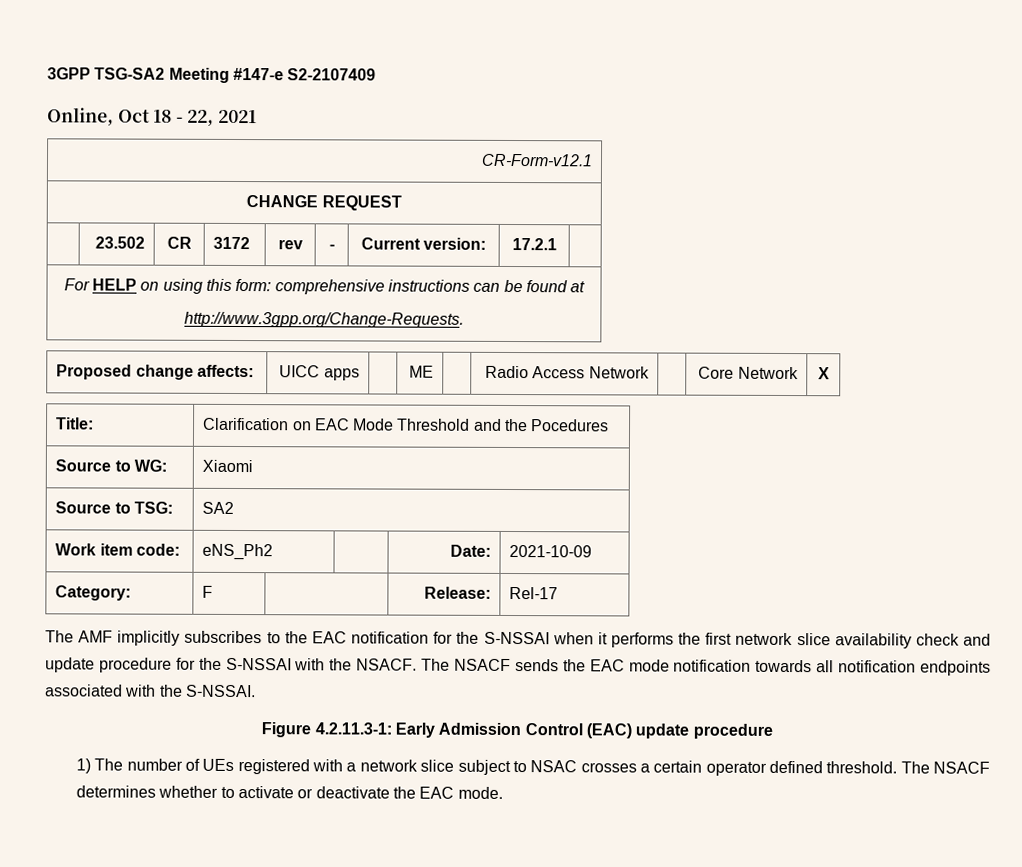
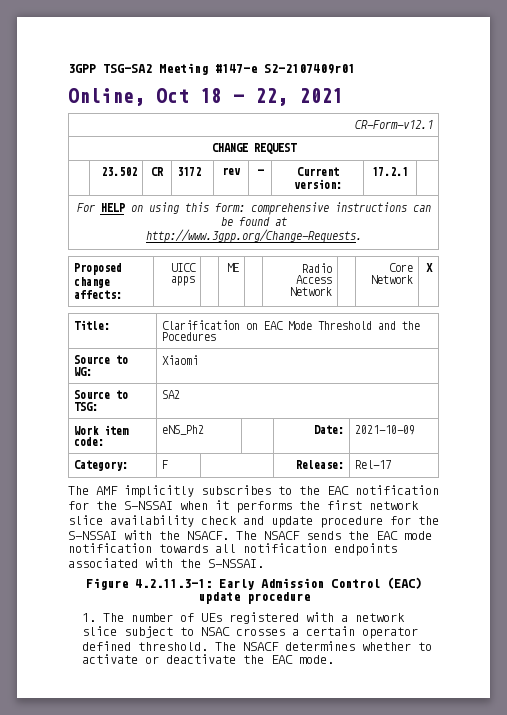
[287,68,377,81] S2-2107409 -> [264,64,355,74] S2-2107409r01
[75,758,91,774] 1) -> [81,613,96,622] 1.

